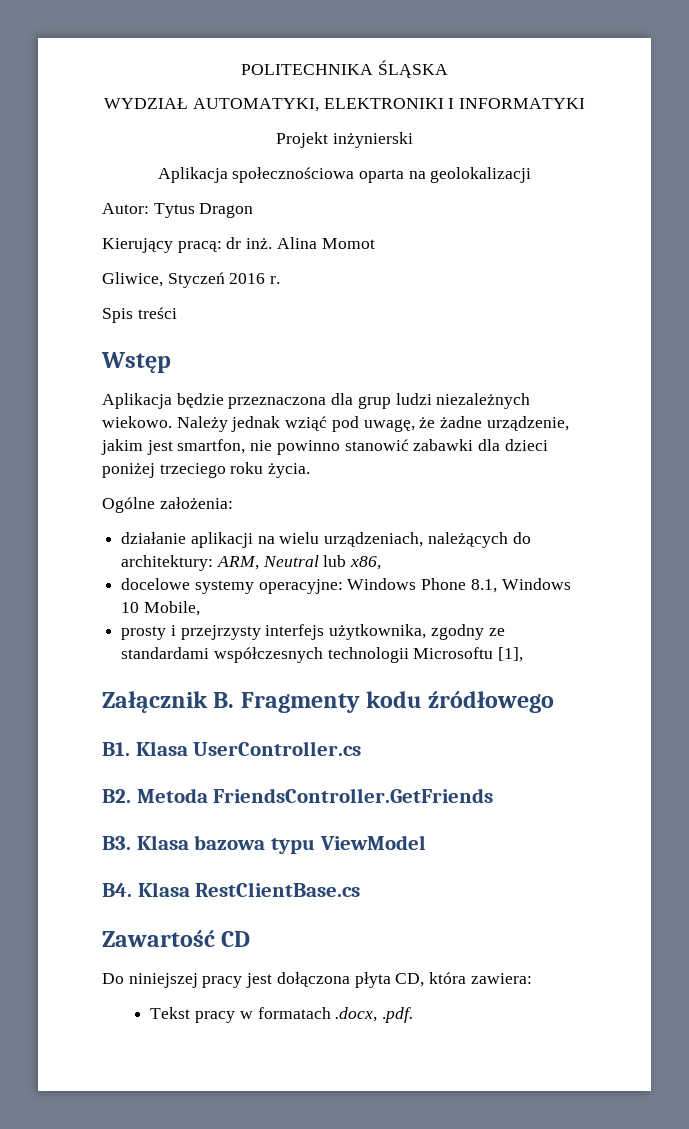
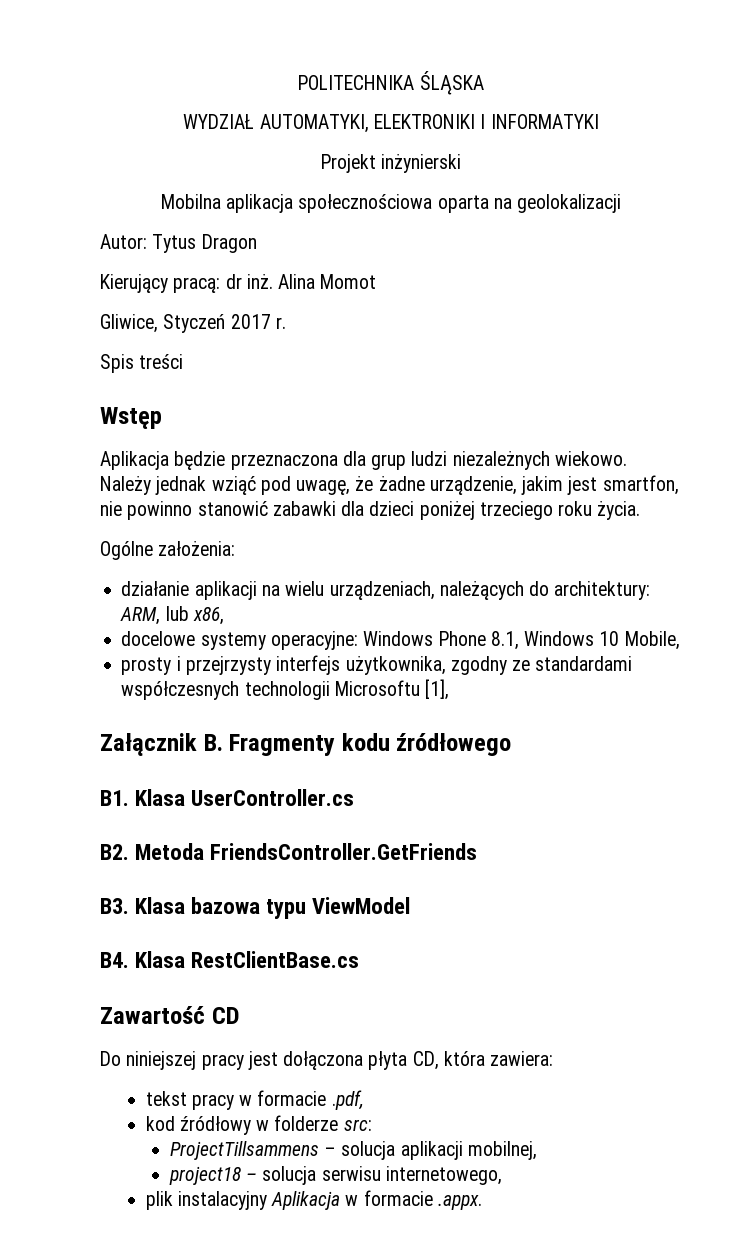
[157,167,228,183] Aplikacja -> [160,194,294,213] Mobilna aplikacja
[229,273,266,284] 2016 -> [230,314,271,329] 2017
[262,555,319,567] Neutral -> (161, 616) none
[150,1007,191,1019] Tekst -> [145,1091,187,1106] tekst
[257,1007,413,1023] formatach .docx, .pdf. -> [257,1090,364,1110] [145,1115,372,1135] [169,1141,537,1160] [168,1166,502,1185] [145,1190,482,1210] formacie .pdf, // kod źródłowy w folderze src: // ProjectTillsammens – solucja aplikacji mobilnej, // project18 – solucja serwisu internetowego, // plik instalacyjny Aplikacja w formacie .appx.

